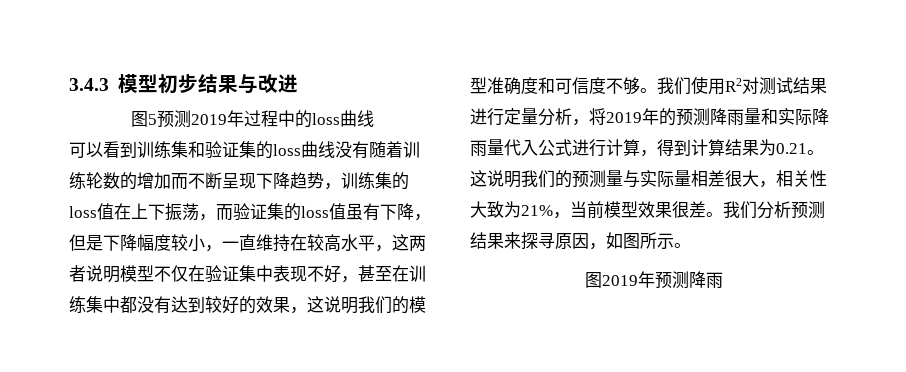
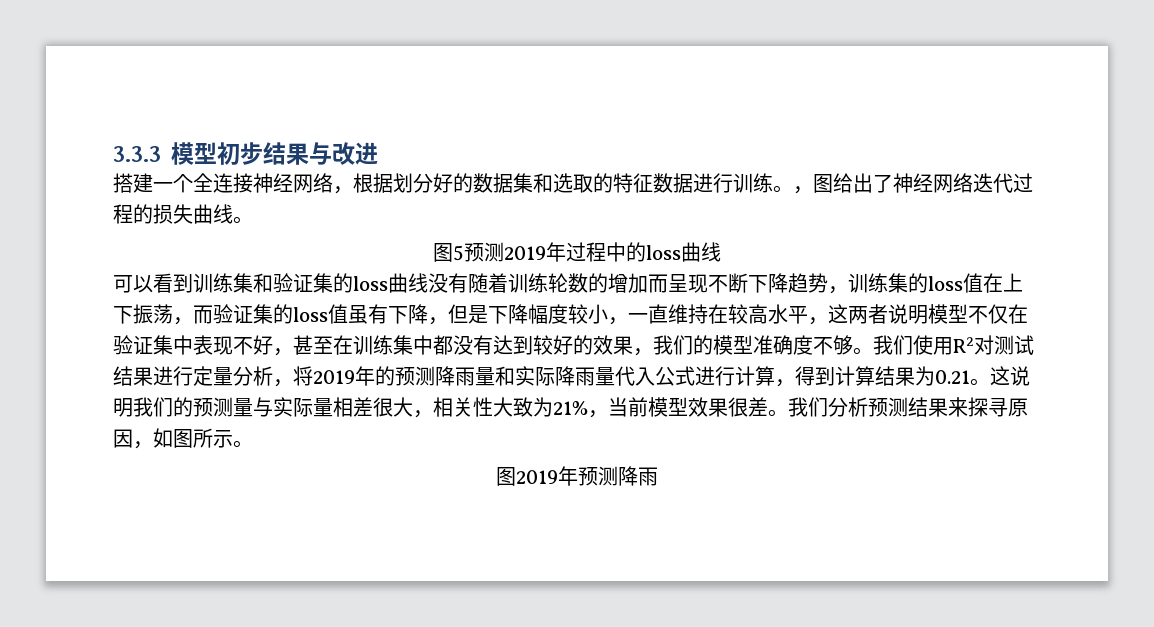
[69,78,109,91] 3.4.3 -> [113,146,161,162] 3.3.3
(298, 83) none -> [113,173,1033,194] [113,204,253,224] // 搭建一个全连接神经网络，根据划分好的数据集和选取的特征数据进行训练。，图给出了神经网络迭代过程的损失曲线。
[188,172,256,189] 不断呈现 -> [668,273,748,293] 呈现不断
[307,296,358,314] 这说明 -> (653, 352) none
[538,77,606,94] 和可信度 -> (813, 345) none

